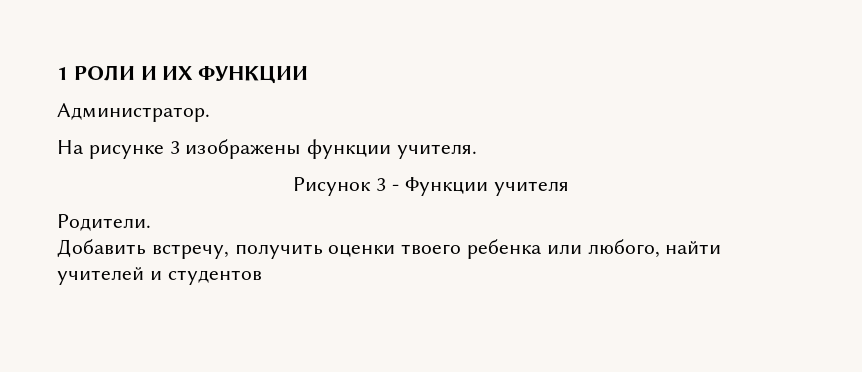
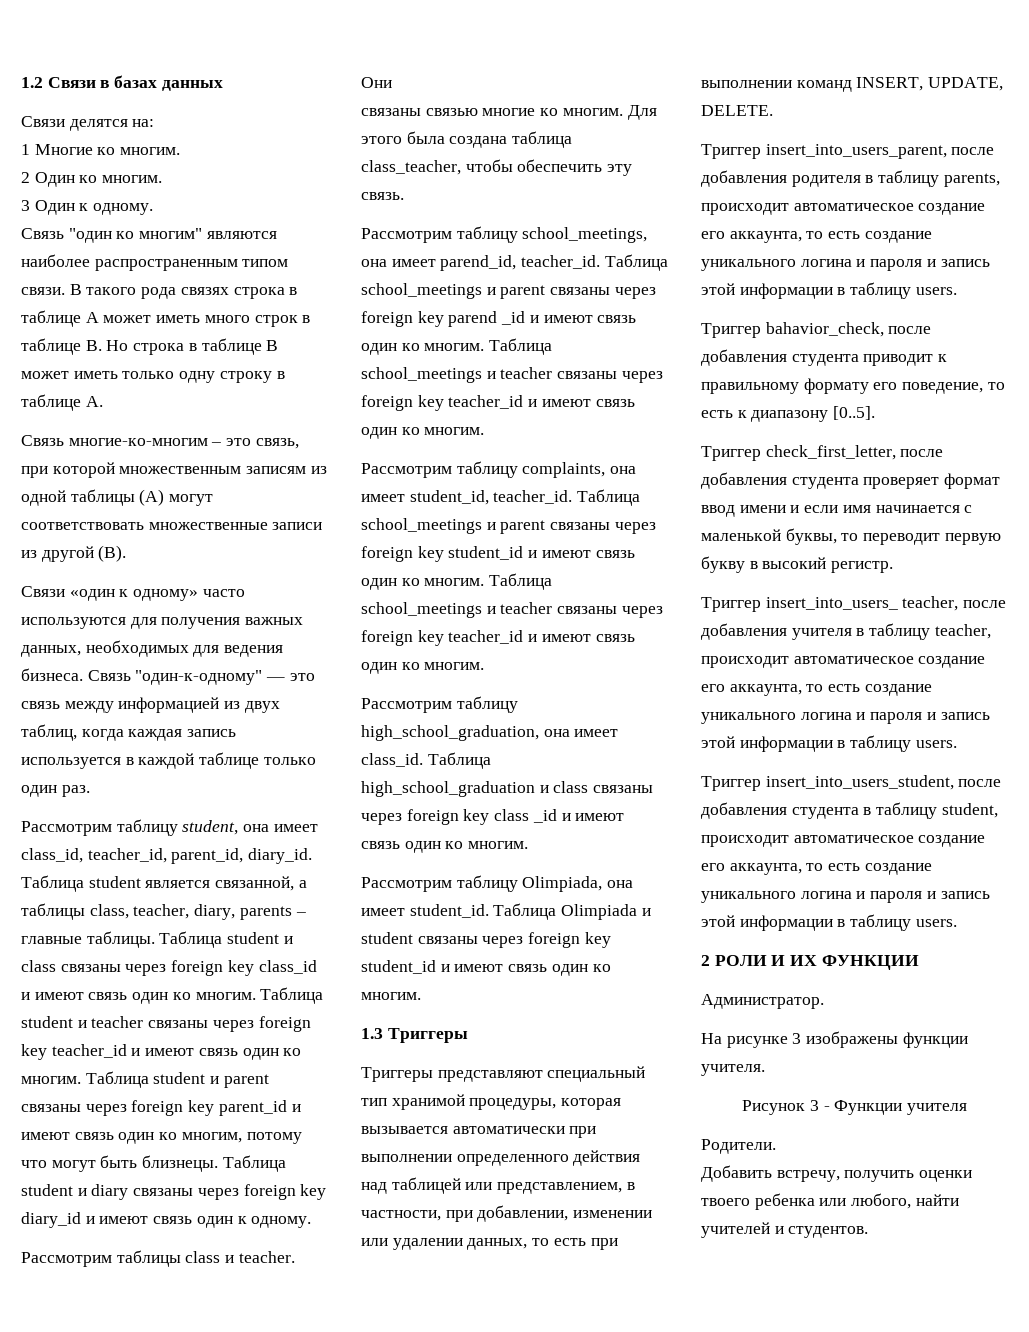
[57,67,68,80] 1 -> [21,75,223,91] [21,116,155,131] [21,144,181,155] [21,172,163,187] [21,200,154,215] [21,228,277,243] [21,254,289,271] [21,284,298,299] [21,310,311,327] [21,338,279,355] [21,371,285,383] [21,394,103,411] [21,435,299,449] [21,462,327,478] [21,489,214,506] [21,522,323,530] [21,545,127,562] [21,586,245,601] [21,617,304,629] [21,640,284,657] [21,668,315,685] [21,697,280,713] [21,724,237,741] [21,752,316,769] [21,785,90,797] [21,819,318,836] [21,848,313,864] [21,875,307,892] [21,903,306,920] [21,931,293,948] [21,960,317,976] [21,987,324,1004] [21,1016,311,1032] [21,1044,302,1060] [21,1071,269,1088] [21,1100,301,1116] [21,1132,302,1144] [21,1155,286,1172] [21,1184,327,1200] [21,1212,312,1228] [21,1250,295,1267] [361,77,392,88] [361,105,657,120] [361,131,573,148] [361,159,633,176] [361,192,404,200] [361,226,648,243] [361,254,668,271] [361,283,656,299] [361,311,637,327] [361,338,553,355] [361,367,663,383] [361,395,635,411] [361,427,485,439] [361,461,637,478] [361,489,641,506] [361,518,656,534] [361,546,635,562] [361,573,553,590] [361,602,663,618] [361,630,635,646] [361,662,485,674] [361,696,518,713] [361,725,619,741] [361,752,491,769] [361,781,654,797] [361,809,625,825] [361,841,529,853] [361,875,634,892] [361,903,651,920] [361,932,611,948] [361,960,611,976] [361,992,421,1000] [361,1028,468,1043] [361,1066,646,1082] [361,1094,622,1110] [361,1126,597,1138] [361,1150,641,1166] [361,1177,635,1194] [361,1205,653,1222] [361,1238,618,1250] [701,77,1004,92] [701,105,773,116] [701,144,995,159] [701,170,1000,187] [701,203,986,215] [701,231,932,243] [701,259,990,271] [701,282,957,299] [701,322,932,338] [701,349,948,366] [701,378,1005,394] [701,406,876,422] [701,445,944,461] [701,472,1001,489] [701,505,973,517] [701,528,1001,545] [701,556,894,573] [701,596,1007,612] [701,623,991,640] [701,656,986,668] [701,684,932,696] [701,712,990,724] [701,735,957,752] [701,775,1002,791] [701,802,998,819] [701,835,986,847] [701,863,932,875] [701,891,990,903] [701,914,957,931] [701,955,710,966] 1.2 Связи в базах данных // Связи делятся на: // 1 Многие ко многим. // 2 Один ко многим. // 3 Один к одному. // Связь "один ко многим" являются наиболее распространенным типом связи. В такого рода связях строка в таблице А может иметь много строк в таблице B. Но строка в таблице B может иметь только одну строку в таблице А. // Связь многие-ко-многим – это связь, при которой множественным записям из одной таблицы (A) могут соответствовать множественные записи из другой (B). // Связи «один к одному» часто используются для получения важных данных, необходимых для ведения бизнеса. Связь "один-к-одному" — это связь между информацией из двух таблиц, когда каждая запись используется в каждой таблице только один раз. // Рассмотрим таблицу student, она имеет class_id, teacher_id, parent_id, diary_id. Таблица student является связанной, a таблицы class, teacher, diary, parents – главные таблицы. Таблица student и class связаны через foreign key class_id и имеют связь один ко многим. Таблица student и teacher связаны через foreign key teacher_id и имеют связь один ко многим. Таблица student и parent связаны через foreign key parent_id и имеют связь один ко многим, потому что могут быть близнецы. Таблица student и diary связаны через foreign key diary_id и имеют связь один к одному. // Рассмотрим таблицы class и teacher. Они // связаны связью многие ко многим. Для этого была создана таблица class_teacher, чтобы обеспечить эту связь. // Рассмотрим таблицу school_meetings, она имеет parend_id, teacher_id. Таблица school_meetings и parent связаны через foreign key parend _id и имеют связь один ко многим. Таблица school_meetings и teacher связаны через foreign key teacher_id и имеют связь один ко многим. // Рассмотрим таблицу complaints, она имеет student_id, teacher_id. Таблица school_meetings и parent связаны через foreign key student_id и имеют связь один ко многим. Таблица school_meetings и teacher связаны через foreign key teacher_id и имеют связь один ко многим. // Рассмотрим таблицу high_school_graduation, она имеет class_id. Таблица high_school_graduation и class связаны через foreign key class _id и имеют связь один ко многим. // Рассмотрим таблицу Olimpiada, она имеет student_id. Таблица Olimpiada и student связаны через foreign key student_id и имеют связь один ко многим. // 1.3 Триггеры // Триггеры представляют специальный тип хранимой процедуры, которая вызывается автоматически при выполнении определенного действия над таблицей или представлением, в частности, при добавлении, изменении или удалении данных, то есть при выполнении команд INSERT, UPDATE, DELETE. // Триггер insert_into_users_parent, после добавления родителя в таблицу parents, происходит автоматическое создание его аккаунта, то есть создание уникального логина и пароля и запись этой информации в таблицу users. // Триггер bahavior_check, после добавления студента приводит к правильному формату его поведение, то есть к диапазону [0..5]. // Триггер check_first_letter, после добавления студента проверяет формат ввод имени и если имя начинается с маленькой буквы, то переводит первую букву в высокий регистр. // Триггер insert_into_users_ teacher, после добавления учителя в таблицу teacher, происходит автоматическое создание его аккаунта, то есть создание уникального логина и пароля и запись этой информации в таблицу users. // Триггер insert_into_users_student, после добавления студента в таблицу student, происходит автоматическое создание его аккаунта, то есть создание уникального логина и пароля и запись этой информации в таблицу users. // 2
[167,270,262,285] студентов -> [788,1226,869,1238] студентов.

